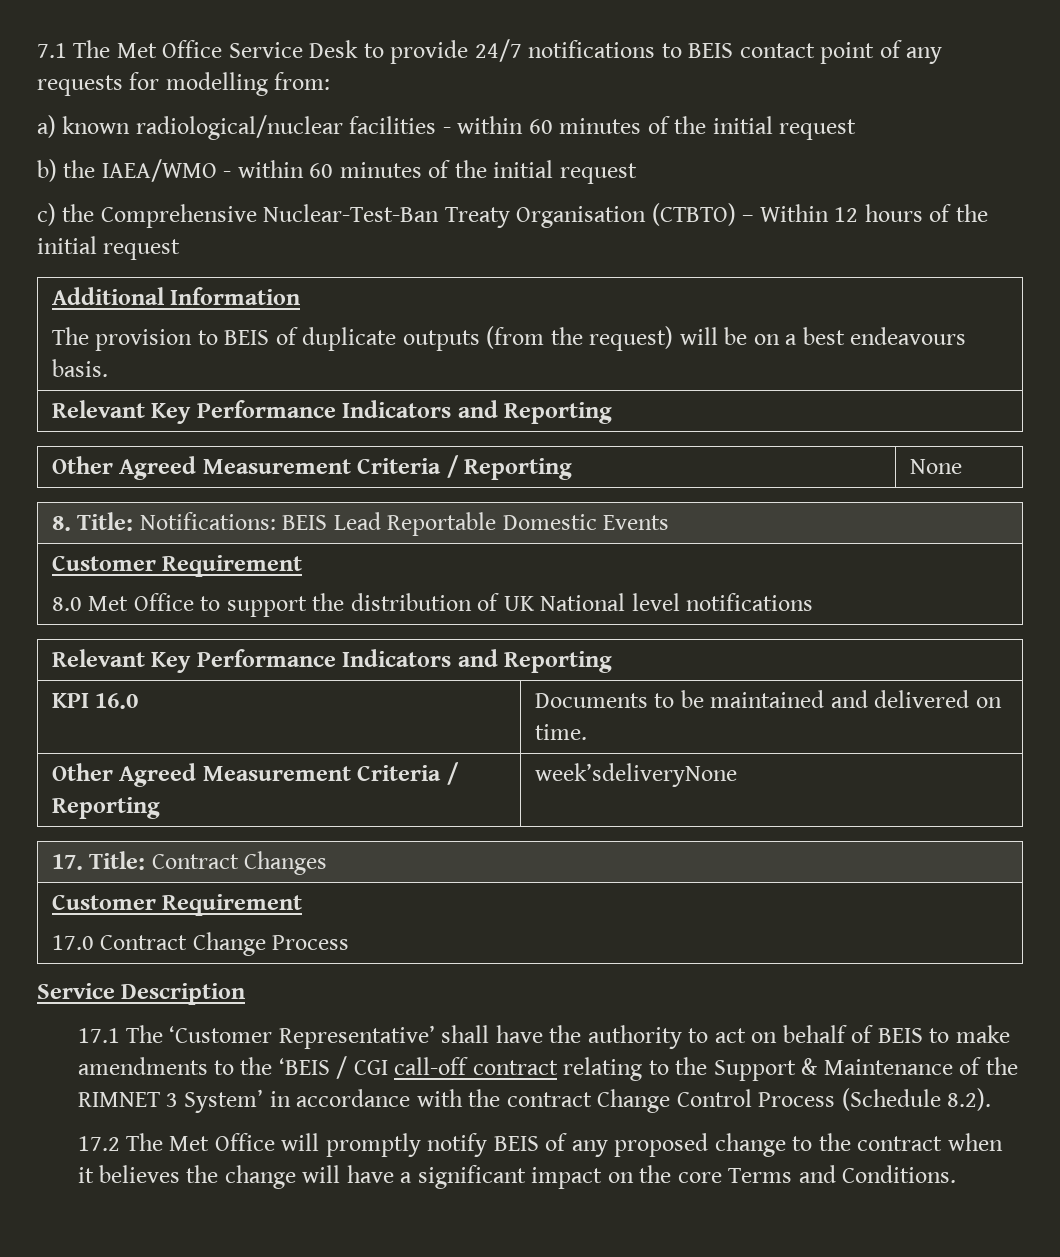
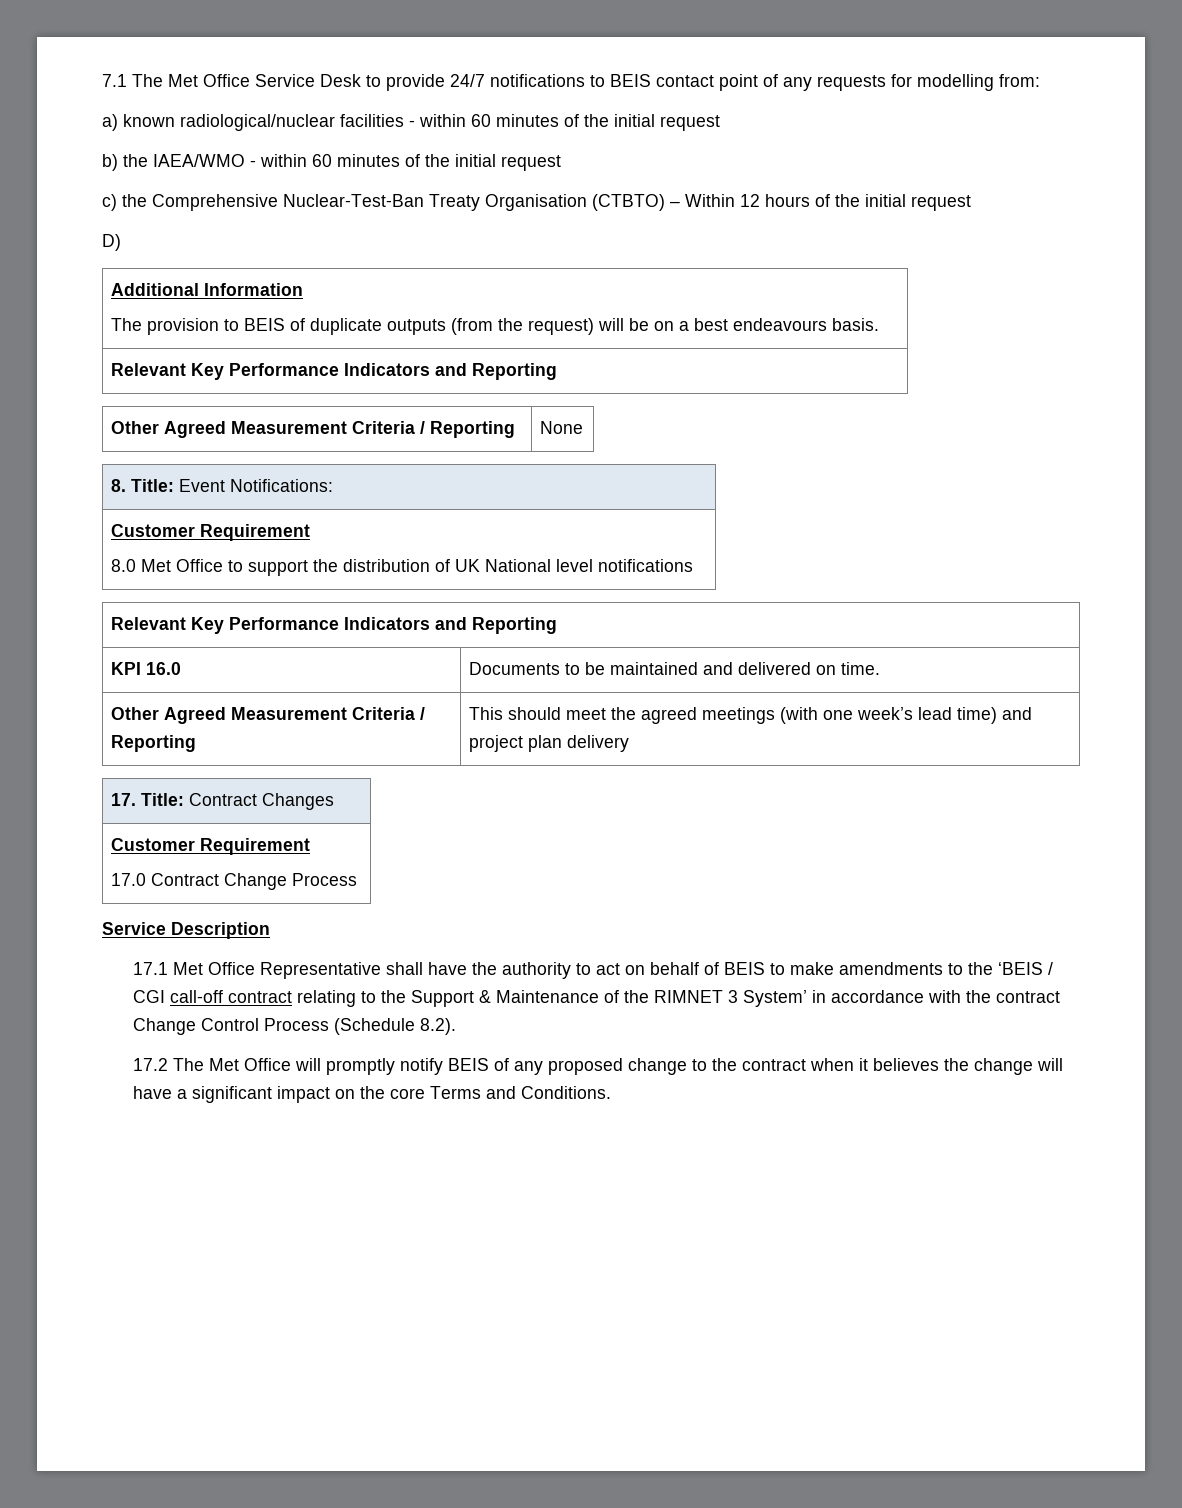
(181, 249) none -> [102,234,121,251] // D)
(134, 521) none -> [179,479,226,492] Event
[282,512,670,536] BEIS Lead Reportable Domestic Events -> (334, 485) none
[534,763,737,787] week’sdeliveryNone -> [469,707,1033,724] [469,735,630,752] This should meet the agreed meetings (with one week’s lead time) and project plan delivery
[125,1025,435,1049] The ‘Customer Representative’ -> [172,962,381,979] Met Office Representative

